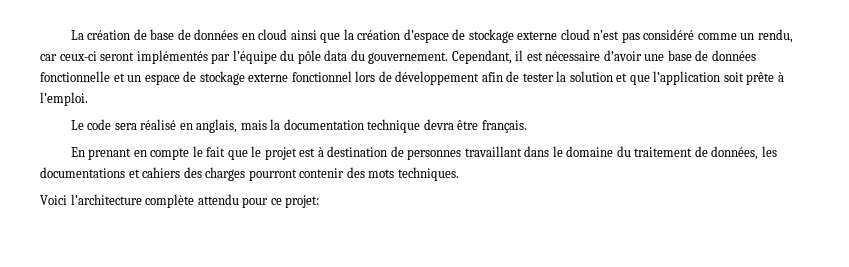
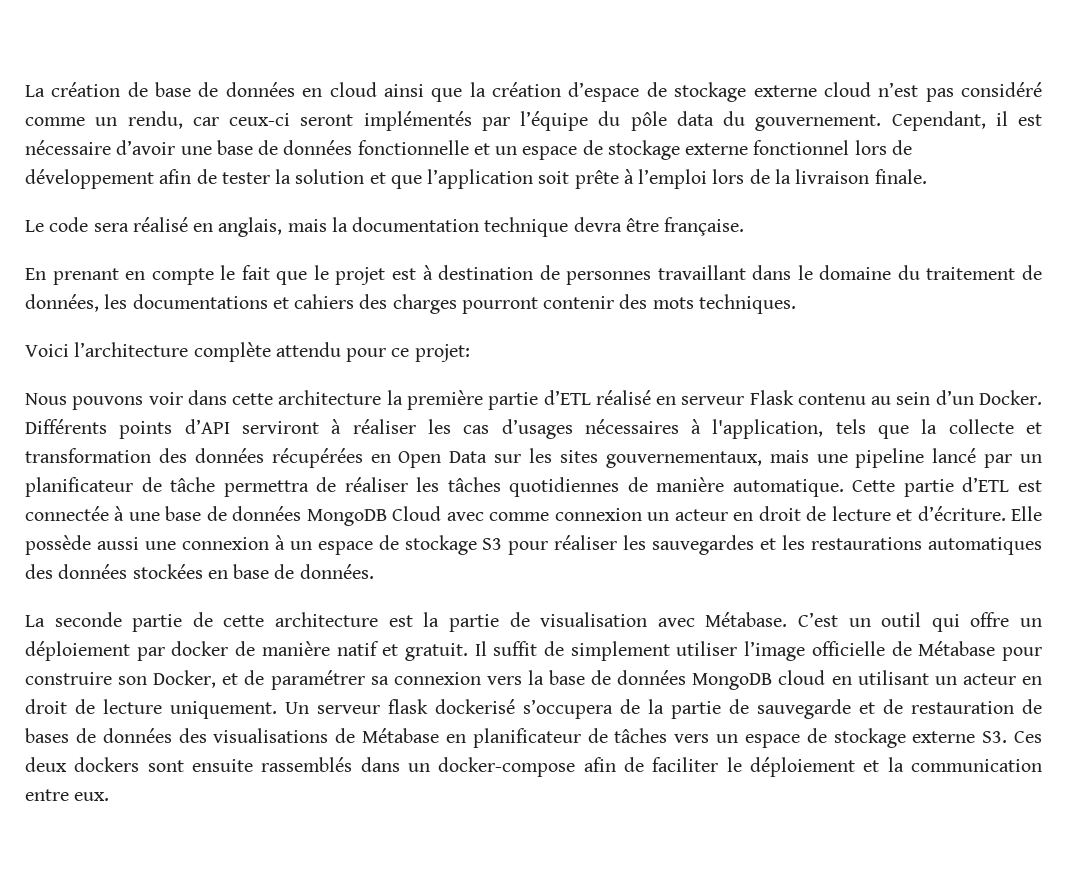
[40,92,88,106] l’emploi. -> [638,169,927,189] l’emploi lors de la livraison finale.
[481,120,527,133] français. -> [664,217,745,236] française.
(320, 201) none -> [25,390,1043,410] [25,419,1042,439] [25,448,1042,468] [25,477,1042,497] [25,506,1043,526] [25,535,1043,555] [25,564,374,579] [25,612,1042,632] [25,641,1043,661] [25,670,1042,690] [25,699,1042,719] [25,728,1043,748] [25,757,1043,777] [25,789,110,801] // Nous pouvons voir dans cette architecture la première partie d’ETL réalisé en serveur Flask contenu au sein d’un Docker. Différents points d’API serviront à réaliser les cas d’usages nécessaires à l'application, tels que la collecte et transformation des données récupérées en Open Data sur les sites gouvernementaux, mais une pipeline lancé par un planificateur de tâche permettra de réaliser les tâches quotidiennes de manière automatique. Cette partie d’ETL est connectée à une base de données MongoDB Cloud avec comme connexion un acteur en droit de lecture et d’écriture. Elle possède aussi une connexion à un espace de stockage S3 pour réaliser les sauvegardes et les restaurations automatiques des données stockées en base de données. // La seconde partie de cette architecture est la partie de visualisation avec Métabase. C’est un outil qui offre un déploiement par docker de manière natif et gratuit. Il suffit de simplement utiliser l’image officielle de Métabase pour construire son Docker, et de paramétrer sa connexion vers la base de données MongoDB cloud en utilisant un acteur en droit de lecture uniquement. Un serveur flask dockerisé s’occupera de la partie de sauvegarde et de restauration de bases de données des visualisations de Métabase en planificateur de tâches vers un espace de stockage externe S3. Ces deux dockers sont ensuite rassemblés dans un docker-compose afin de faciliter le déploiement et la communication entre eux.

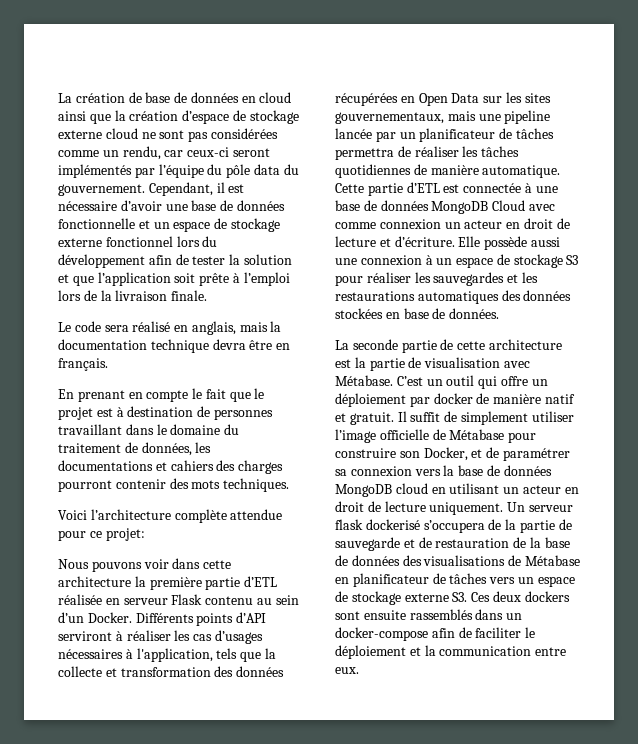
[878,82,1042,102] n’est pas considéré -> [141,128,278,142] ne sont pas considérées
[891,140,912,155] de -> [202,236,218,247] du
[664,217,745,236] française. -> [276,343,291,350] [58,358,108,371] en français.
[275,342,341,357] attendu -> [230,509,283,520] attendue
[595,390,651,405] réalisé -> [58,594,102,605] réalisée
[932,448,977,463] lancé -> [335,128,372,139] lancée
[170,477,216,492] tâche -> [515,128,554,139] tâches
[25,728,69,743] bases -> [529,537,570,548] la base

